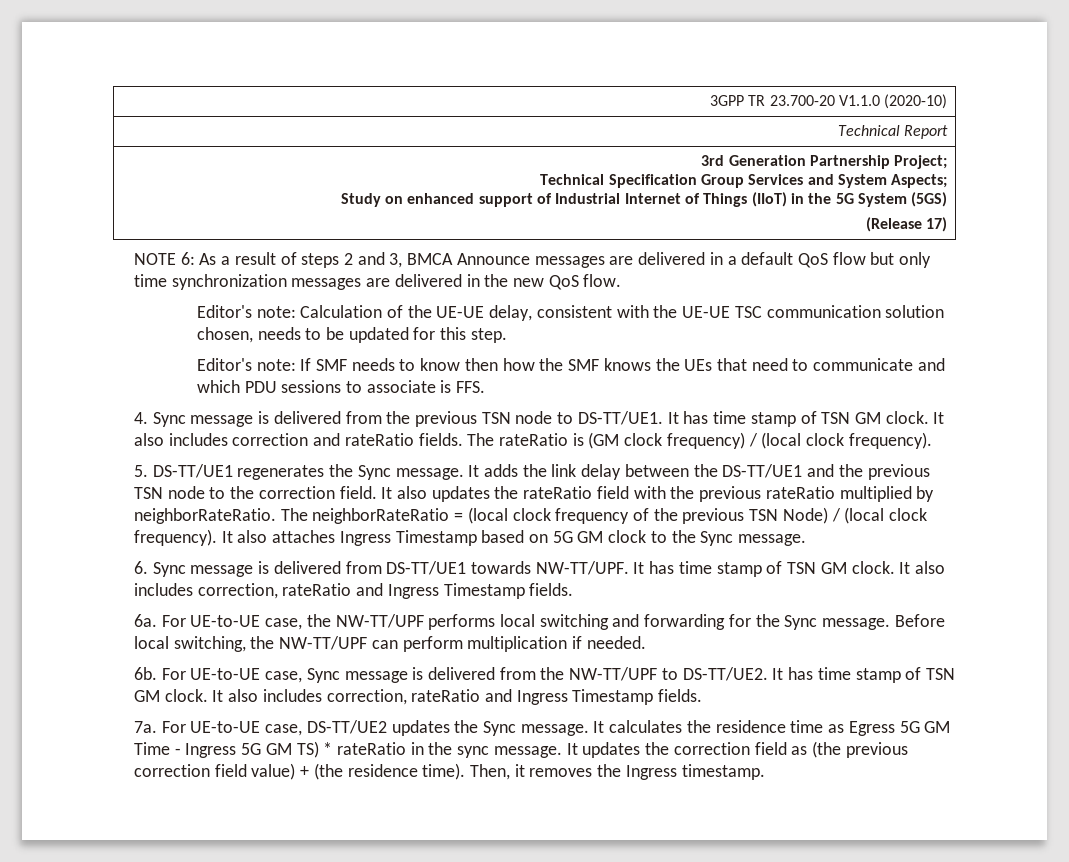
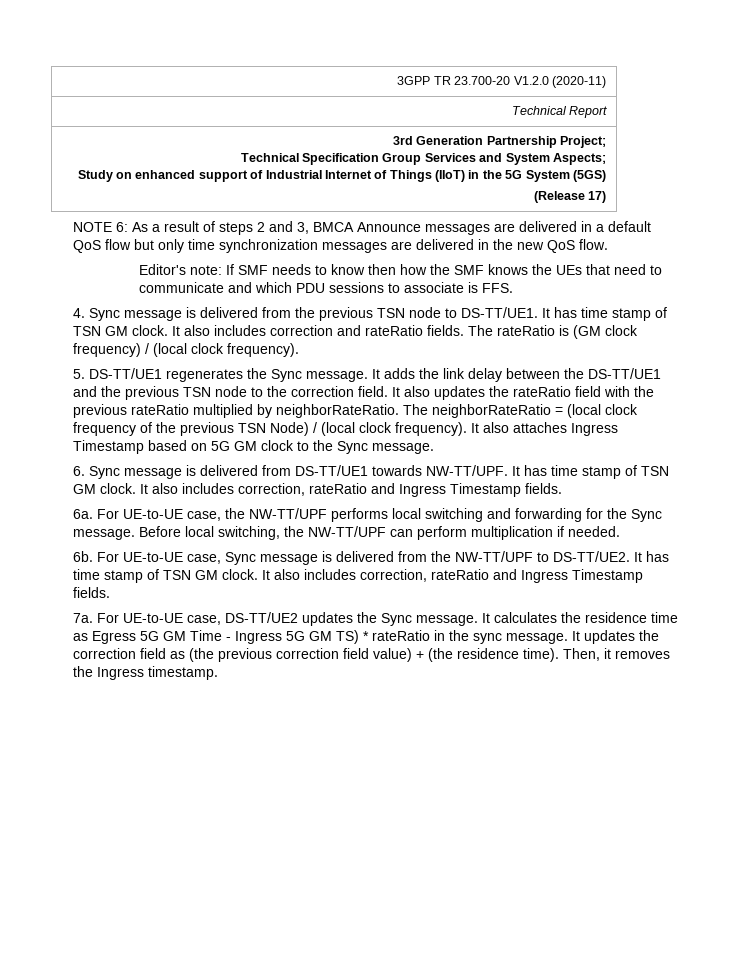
[838,94,948,109] V1.1.0 (2020-10) -> [513,76,606,88] V1.2.0 (2020-11)
[196,305,945,321] [196,327,507,343] // Editor's note: Calculation of the UE-UE delay, consistent with the UE-UE TSC communication solution chosen, needs to be updated for this step. -> (609, 244) none

